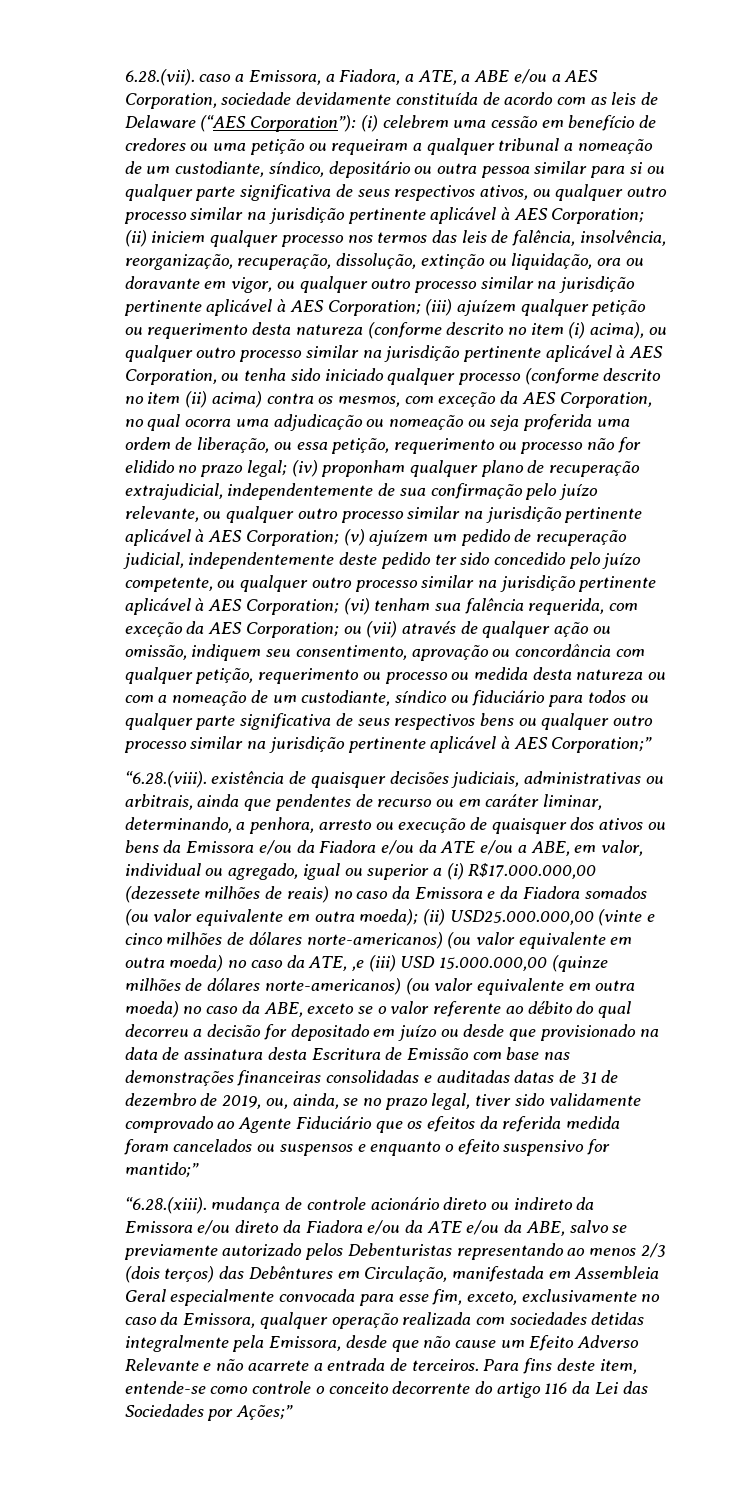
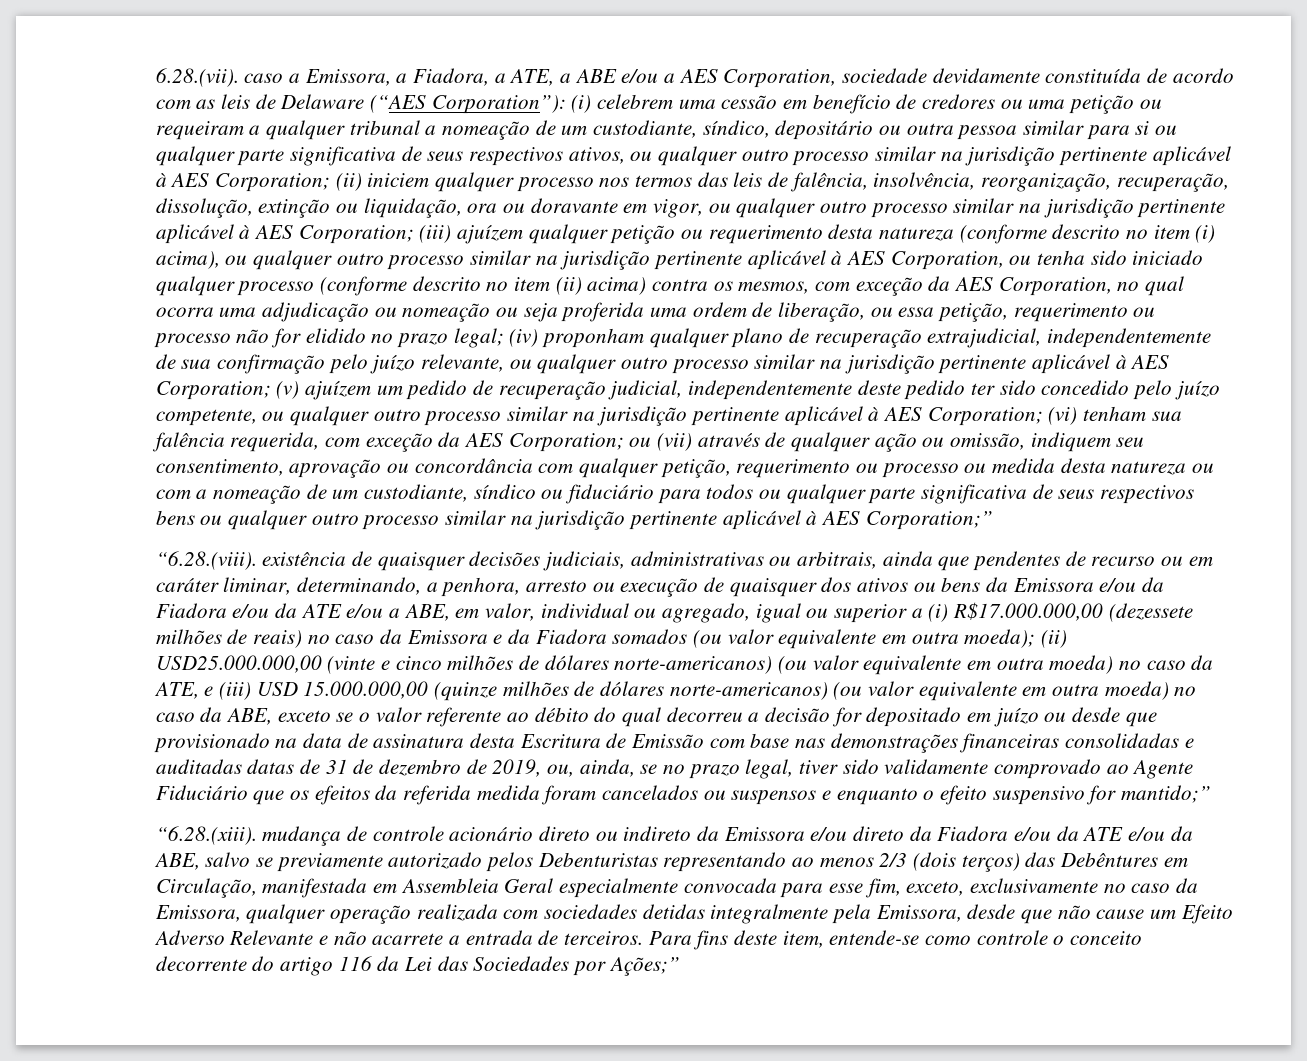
[352,960,365,971] ,e -> [204,686,214,696] e

